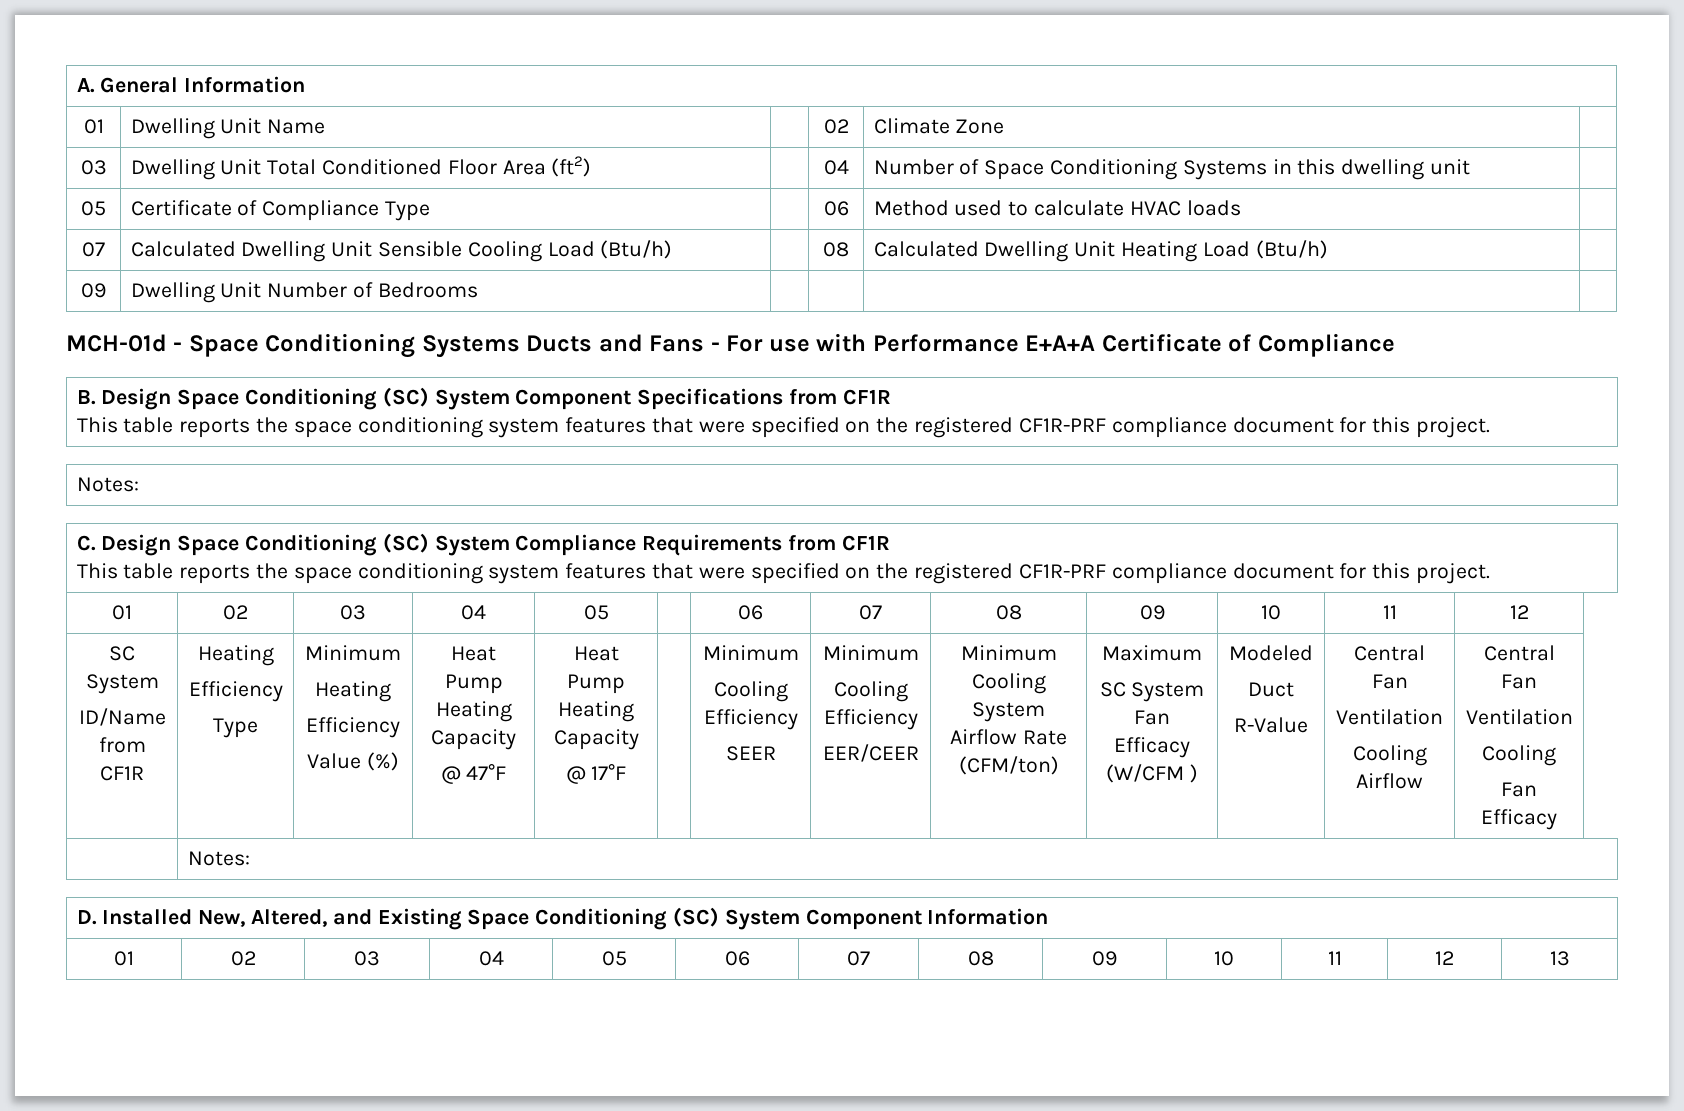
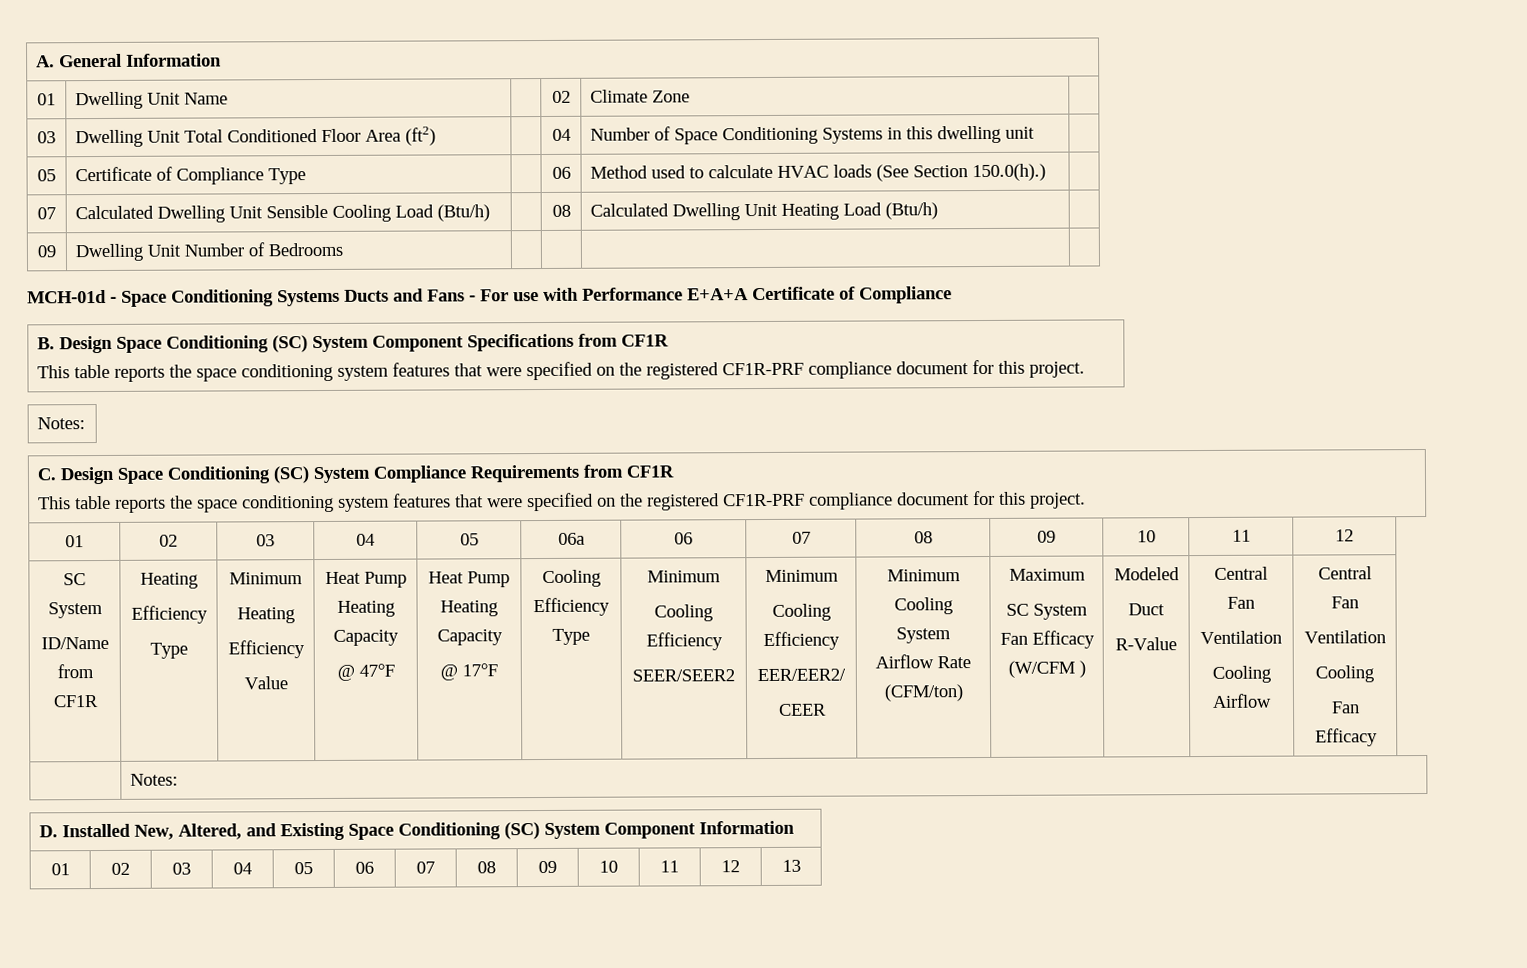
(1241, 208) none -> [876,163,1047,182] (See Section 150.0(h).)
(609, 612) none -> [557,532,585,545] 06a
[366,752,399,771] (%) -> (288, 683) none
[702,645,799,661] [713,681,788,702] [703,709,798,730] [725,746,776,761] [822,645,919,661] [833,681,908,702] [823,709,918,730] [822,744,919,762] | Minimum // Cooling Efficiency // SEER | Minimum // Cooling Efficiency // EER/CEER -> [541,569,601,588] [533,597,610,617] [552,628,590,645] [647,570,721,583] [654,604,713,622] [645,632,723,651] [632,669,735,682] [764,569,839,582] [771,603,831,621] [763,631,840,651] [757,668,846,682] [777,703,827,716] Cooling Efficiency Type | Minimum // Cooling Efficiency // SEER/SEER2 | Minimum // Cooling Efficiency // EER/EER2/ // CEER

